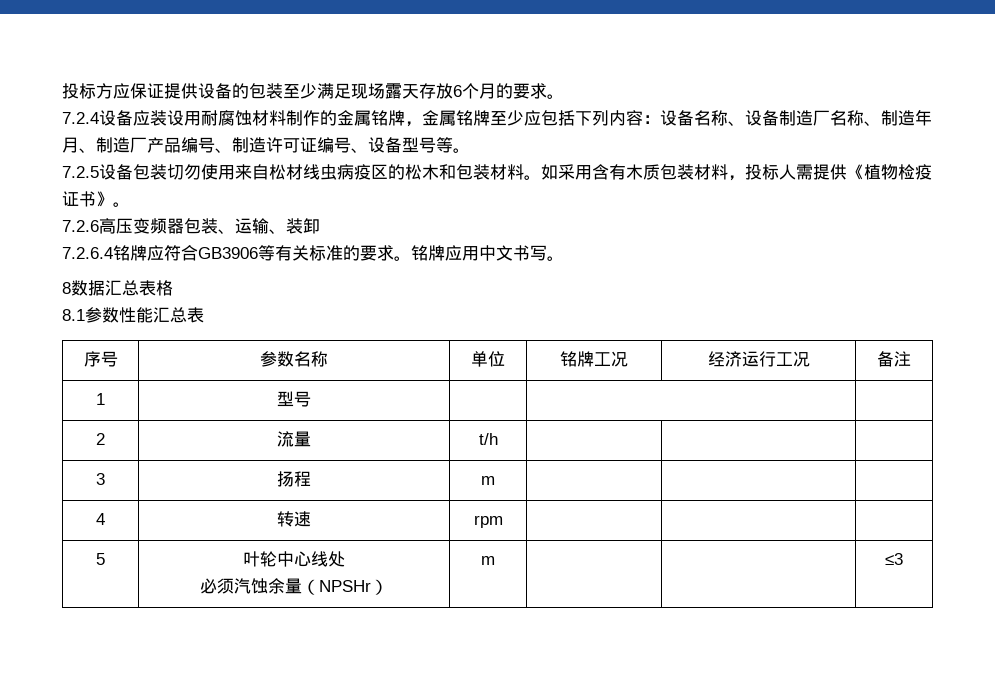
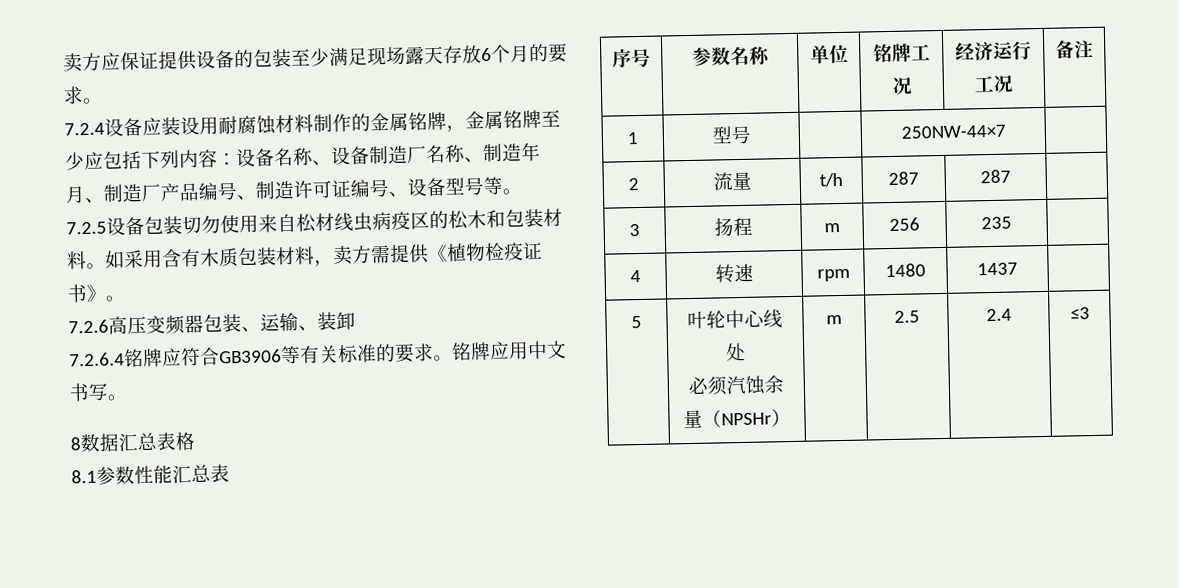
[62,83,96,99] 投标 -> [63,53,83,73] 卖
[745,164,796,180] 投标人 -> [332,245,372,266] 卖方
(311, 399) none -> [900,124,1006,139] 250NW-44×7
(498, 439) | -> [888,171,919,186] [980,169,1011,184] 287 | 287
(495, 480) | -> [889,217,920,232] [981,216,1012,230] 256 | 235
(503, 521) | -> [885,263,926,278] [977,262,1018,276] 1480 | 1437
(495, 560) | -> [893,310,920,323] [985,308,1012,322] 2.5 | 2.4

